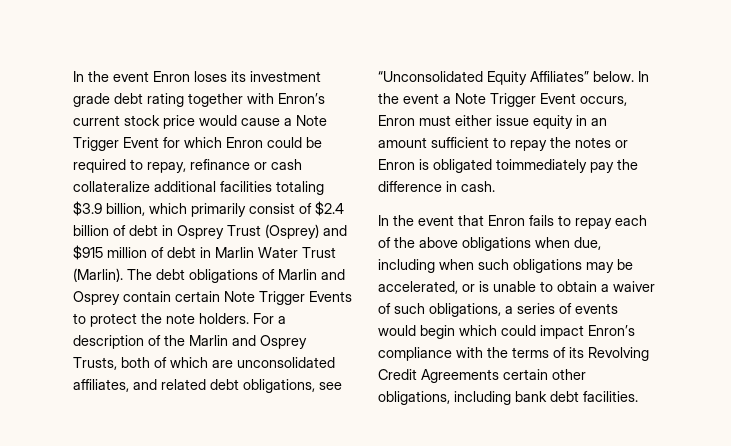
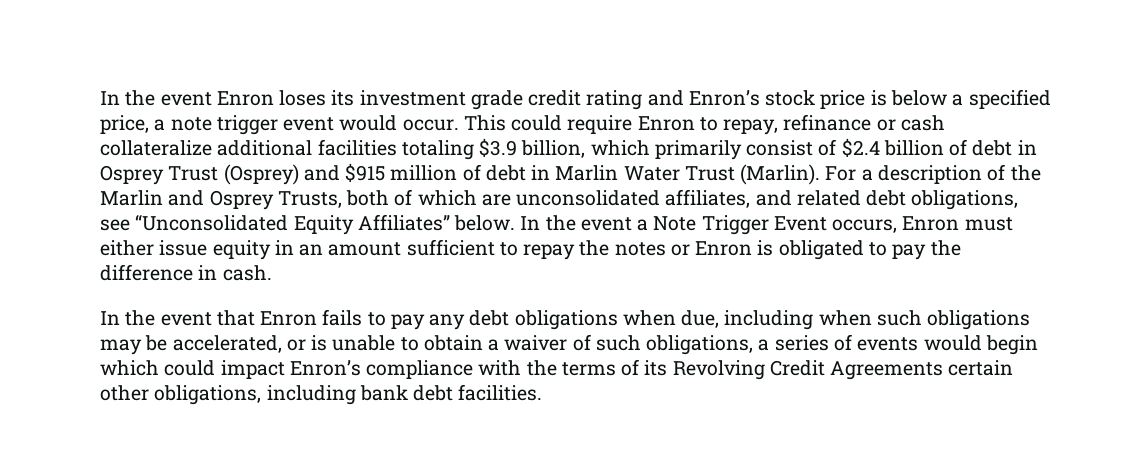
[114,93,325,107] [73,115,327,129] [73,137,322,151] [73,159,126,173] debt rating together with Enron’s current stock price would cause a Note Trigger Event for which Enron could be required -> [528,89,1051,110] [100,115,695,135] credit rating and Enron’s stock price is below a specified price, a note trigger event would occur. This could require Enron
[127,269,345,283] [73,291,352,305] [73,313,249,327] The debt obligations of Marlin and Osprey contain certain Note Trigger Events to protect the note holders. -> (821, 174) none
[496,159,587,173] toimmediately -> [868,242,887,256] to
[575,215,647,229] [378,237,458,248] repay each of the above -> [390,310,510,330] pay any debt

